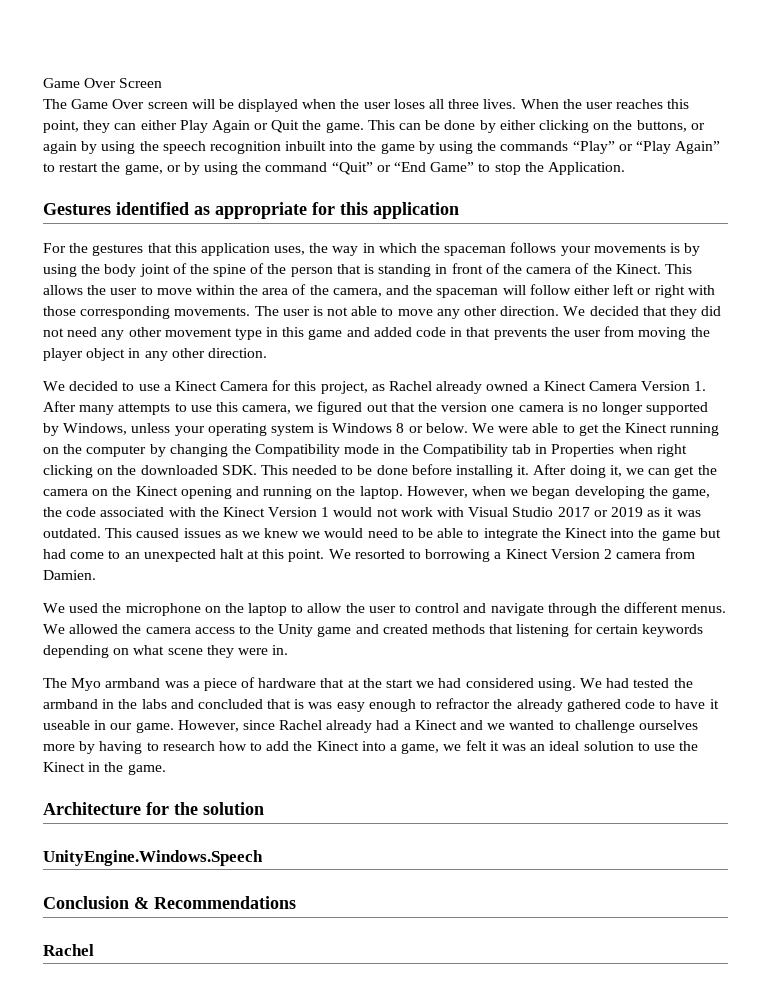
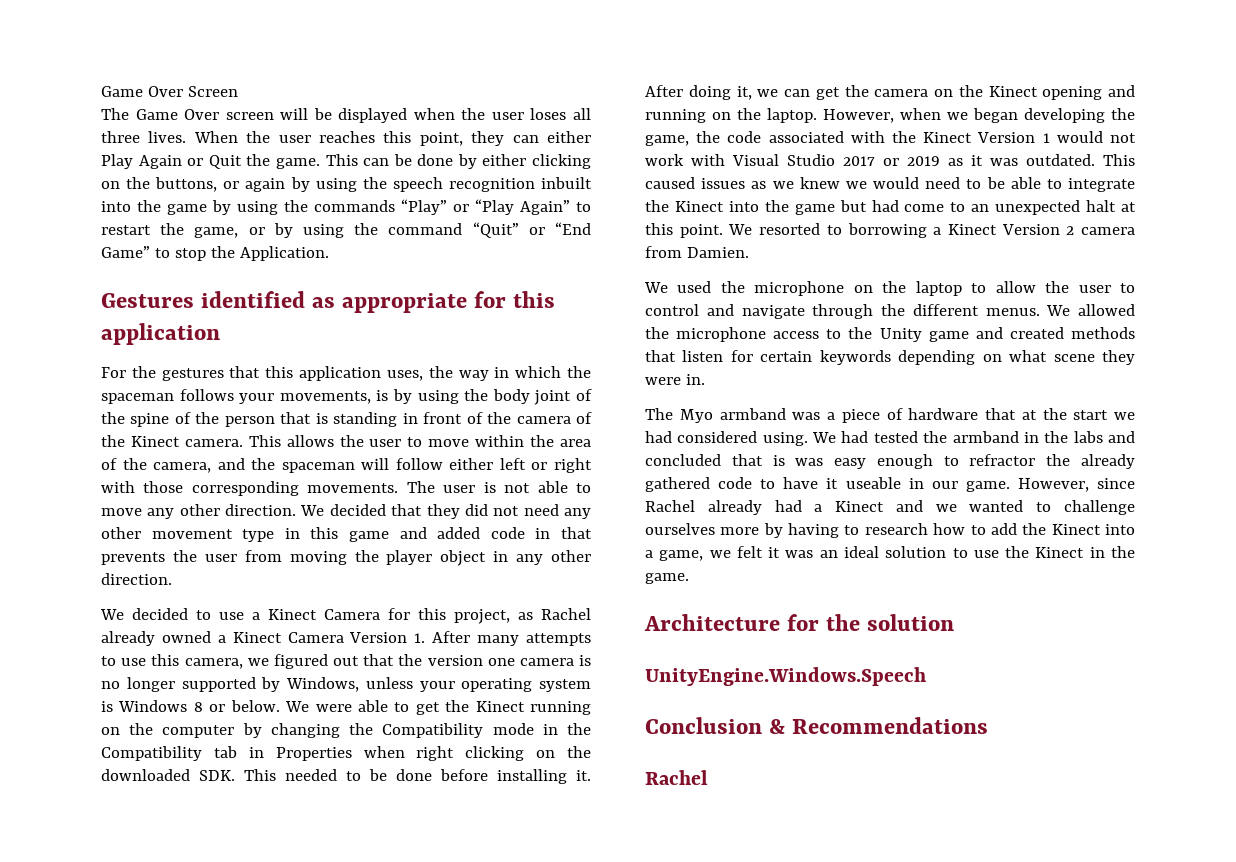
[593,244,666,253] movements -> [279,391,371,404] movements,
[615,264,661,274] Kinect. -> [130,436,243,447] Kinect camera.
[145,627,191,634] camera -> [676,327,767,342] microphone
[516,624,570,637] listening -> [682,350,724,362] listen

